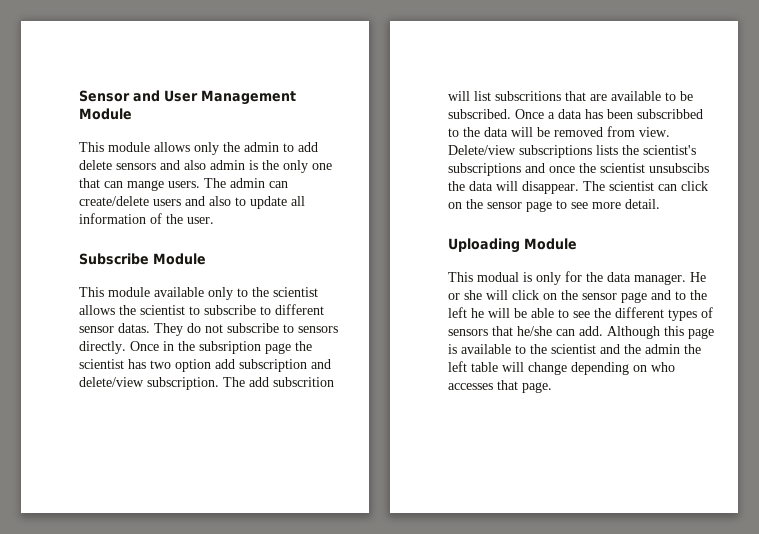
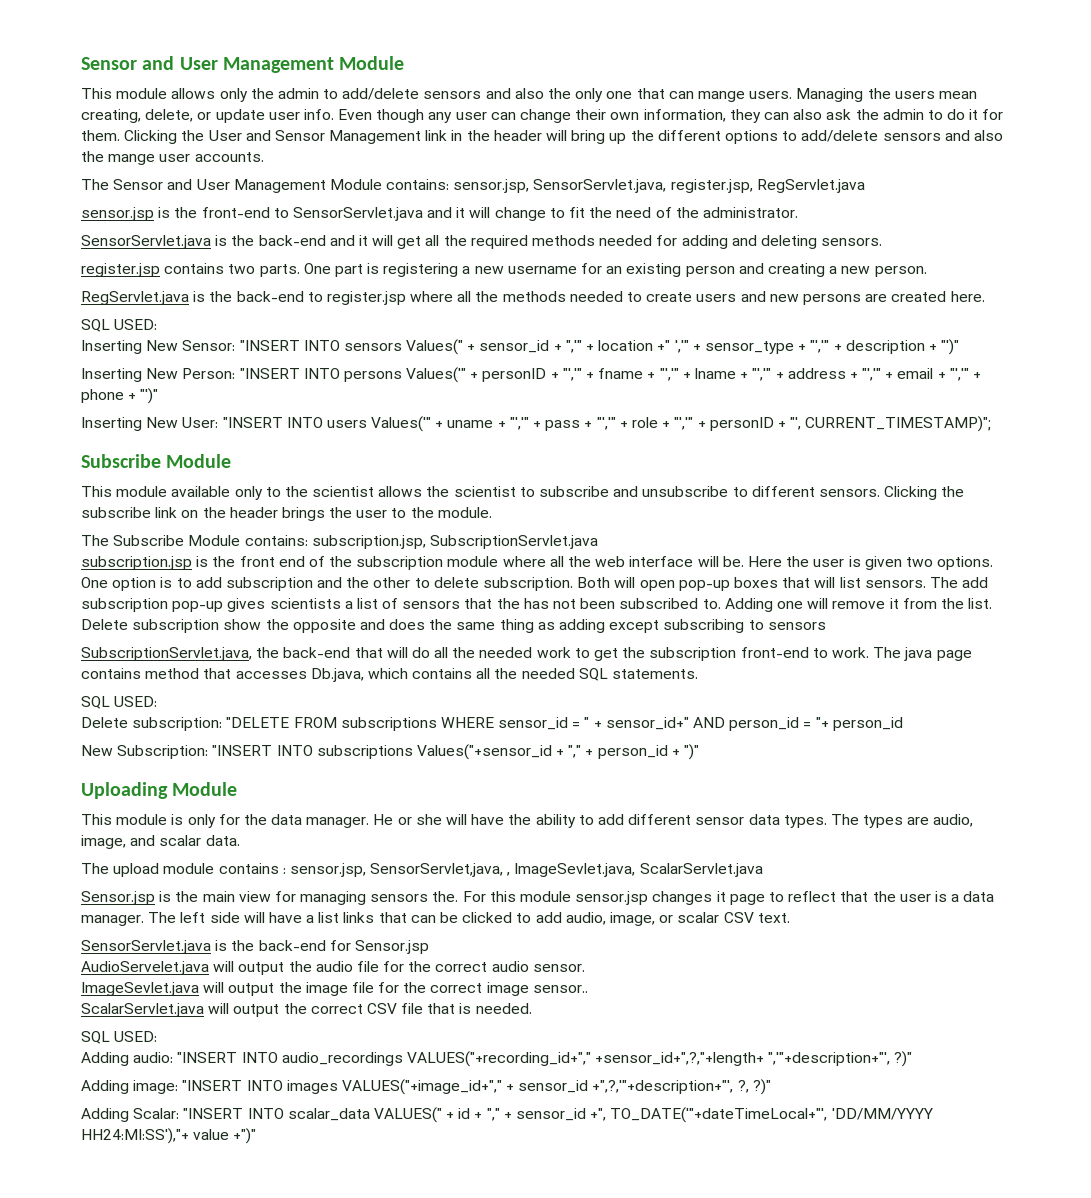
[298,142,318,152] [79,160,258,170] add delete sensors and also admin is -> [342,88,544,100] add/delete sensors and also
[204,178,288,188] [79,196,305,209] [79,213,214,224] The admin can create/delete users and also to update all information of the user. -> [796,88,977,102] [81,109,1004,123] [81,130,1003,144] [81,151,264,165] [81,179,865,193] [81,207,798,221] [81,235,883,249] [81,263,927,277] [81,291,985,305] [81,319,158,332] [81,339,960,355] [81,367,981,383] [81,388,159,404] [81,416,992,432] Managing the users mean creating, delete, or update user info. Even though any user can change their own information, they can also ask the admin to do it for them. Clicking the User and Sensor Management link in the header will bring up the different options to add/delete sensors and also the mange user accounts. // The Sensor and User Management Module contains: sensor.jsp, SensorServlet.java, register.jsp, RegServlet.java // sensor.jsp is the front-end to SensorServlet.java and it will change to fit the need of the administrator. // SensorServlet.java is the back-end and it will get all the required methods needed for adding and deleting sensors. // register.jsp contains two parts. One part is registering a new username for an existing person and creating a new person. // RegServlet.java is the back-end to register.jsp where all the methods needed to create users and new persons are created here. // SQL USED: // Inserting New Sensor: "INSERT INTO sensors Values(" + sensor_id + ",'" + location +" ','" + sensor_type + "','" + description + "')" // Inserting New Person: "INSERT INTO persons Values('" + personID + "','" + fname + "','" + lname + "','" + address + "','" + email + "','" + phone + "')" // Inserting New User: "INSERT INTO users Values('" + uname + "','" + pass + "','" + role + "','" + personID + "', CURRENT_TIMESTAMP)";
[260,304,324,315] [79,323,338,336] [79,341,312,354] [79,359,331,372] [79,377,334,390] [448,91,693,101] [448,109,703,119] [448,126,670,137] [448,145,696,158] [448,163,709,176] [448,181,708,194] [448,199,660,212] to different sensor datas. They do not subscribe to sensors directly. Once in the subsription page the scientist has two option add subscription and delete/view subscription. The add subscrition will list subscritions that are available to be subscribed. Once a data has been subscribbed to the data will be removed from view. Delete/view subscriptions lists the scientist's subscriptions and once the scientist unsubscibs the data will disappear. The scientist can click on the sensor page to see more detail. -> [613,486,965,500] [81,507,492,521] [81,535,598,549] [81,556,994,570] [81,577,989,591] [81,598,993,612] [81,619,826,633] [81,647,972,661] [81,668,699,682] [81,696,158,709] [81,717,903,731] [81,744,700,760] and unsubscribe to different sensors. Clicking the subscribe link on the header brings the user to the module. // The Subscribe Module contains: subscription.jsp, SubscriptionServlet.java // subscription.jsp is the front end of the subscription module where all the web interface will be. Here the user is given two options. One option is to add subscription and the other to delete subscription. Both will open pop-up boxes that will list sensors. The add subscription pop-up gives scientists a list of sensors that the has not been subscribed to. Adding one will remove it from the list. Delete subscription show the opposite and does the same thing as adding except subscribing to sensors // SubscriptionServlet.java, the back-end that will do all the needed work to get the subscription front-end to work. The java page contains method that accesses Db.java, which contains all the needed SQL statements. // SQL USED: // Delete subscription: "DELETE FROM subscriptions WHERE sensor_id = " + sensor_id+" AND person_id = "+ person_id // New Subscription: "INSERT INTO subscriptions Values("+sensor_id + "," + person_id + ")"
[477,272,519,282] modual -> [116,814,168,825] module
[512,290,707,303] [448,307,713,321] [448,326,714,339] [448,344,701,354] [448,361,675,375] [448,380,552,393] click on the sensor page and to the left he will be able to see the different types of sensors that he/she can add. Although this page is available to the scientist and the admin the left table will change depending on who accesses that page. -> [471,814,974,828] [81,835,240,849] [81,863,763,877] [81,891,995,905] [81,912,790,926] [81,940,429,954] [81,961,585,975] [81,982,588,996] [81,1003,532,1017] [81,1031,158,1044] [81,1051,913,1067] [81,1079,771,1095] [81,1107,933,1123] [81,1128,257,1144] have the ability to add different sensor data types. The types are audio, image, and scalar data. // The upload module contains : sensor.jsp, SensorServlet,java, , ImageSevlet.java, ScalarServlet.java // Sensor.jsp is the main view for managing sensors the. For this module sensor.jsp changes it page to reflect that the user is a data manager. The left side will have a list links that can be clicked to add audio, image, or scalar CSV text. // SensorServlet.java is the back-end for Sensor.jsp // AudioServelet.java will output the audio file for the correct audio sensor. // ImageSevlet.java will output the image file for the correct image sensor.. // ScalarServlet.java will output the correct CSV file that is needed. // SQL USED: // Adding audio: "INSERT INTO audio_recordings VALUES("+recording_id+"," +sensor_id+",?,"+length+ ",'"+description+"', ?)" // Adding image: "INSERT INTO images VALUES("+image_id+"," + sensor_id +",?,'"+description+"', ?, ?)" // Adding Scalar: "INSERT INTO scalar_data VALUES(" + id + "," + sensor_id +", TO_DATE('"+dateTimeLocal+"', 'DD/MM/YYYY HH24:MI:SS'),"+ value +")"

